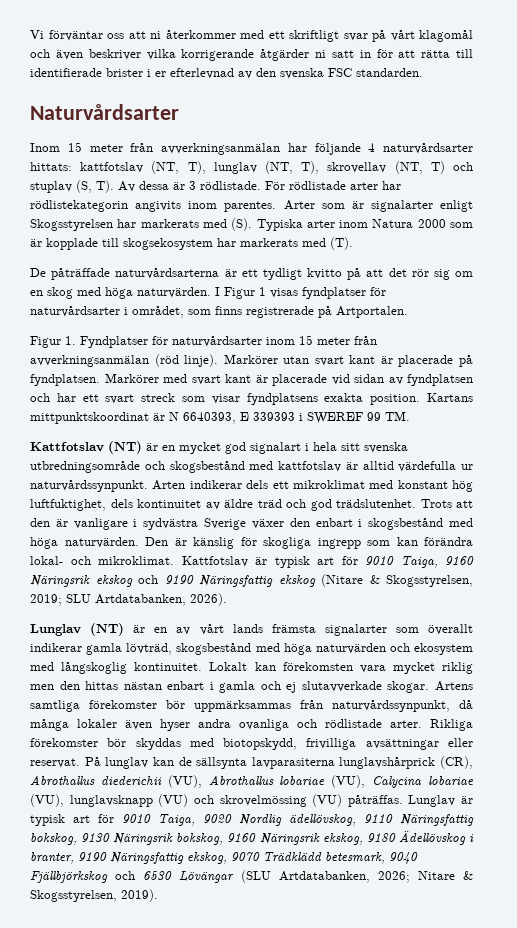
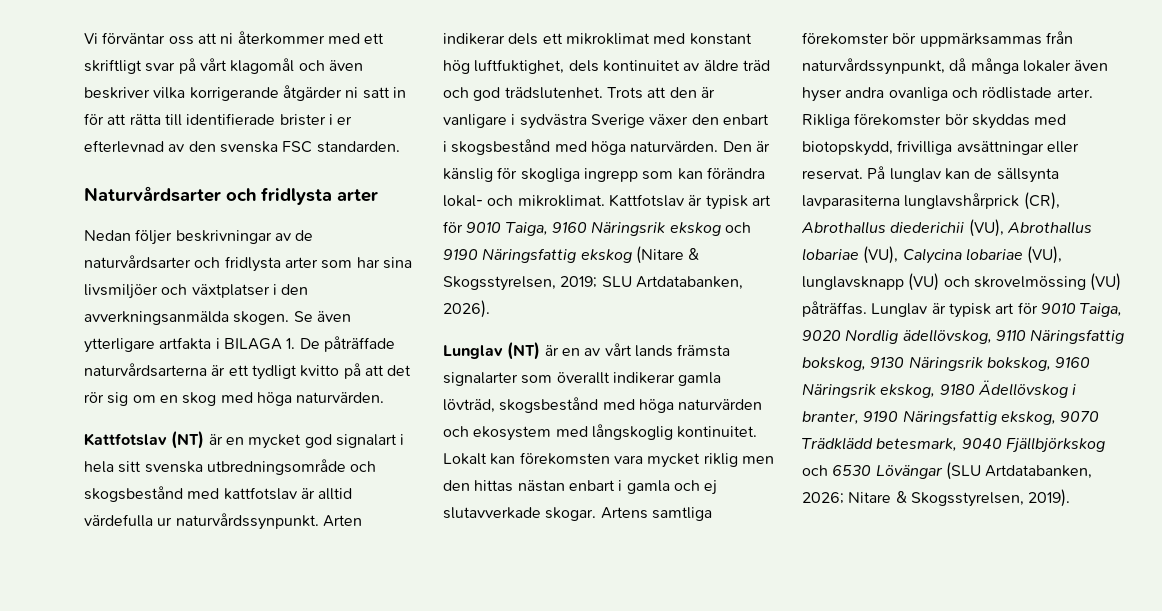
[30,142,473,155] [30,161,473,174] [30,180,401,193] [30,200,473,212] [30,218,474,231] [30,237,353,250] // Inom 15 meter från avverkningsanmälan har följande 4 naturvårdsarter hittats: kattfotslav (NT, T), lunglav (NT, T), skrovellav (NT, T) och stuplav (S, T). Av dessa är 3 rödlistade. För rödlistade arter har rödlistekategorin angivits inom parentes. Arter som är signalarter enligt Skogsstyrelsen har markerats med (S). Typiska arter inom Natura 2000 som är kopplade till skogsekosystem har markerats med (T). // -> [226,187,378,205] [84,229,314,245] [84,255,412,272] [84,284,309,299] [84,311,351,325] [84,337,296,353] och fridlysta arter // Nedan följer beskrivningar av de naturvårdsarter och fridlysta arter som har sina livsmiljöer och växtplatser i den avverkningsanmälda skogen. Se även ytterligare artfakta i BILAGA 1.
[215,287,386,299] [30,306,408,318] [30,335,377,348] [30,354,473,367] [30,373,473,386] [30,393,474,405] [30,411,410,424] I Figur 1 visas fyndplatser för naturvårdsarter i området, som finns registrerade på Artportalen. // Figur 1. Fyndplatser för naturvårdsarter inom 15 meter från avverkningsanmälan (röd linje). Markörer utan svart kant är placerade på fyndplatsen. Markörer med svart kant är placerade vid sidan av fyndplatsen och har ett svart streck som visar fyndplatsens exakta position. Kartans mittpunktskoordinat är N 6640393, E 339393 i SWEREF 99 TM. -> (385, 397) none

